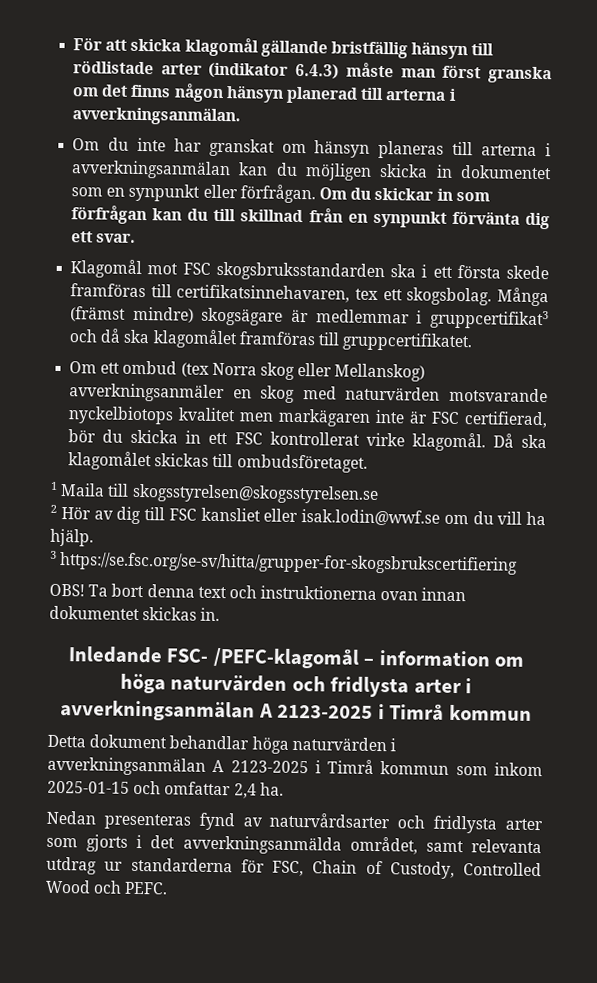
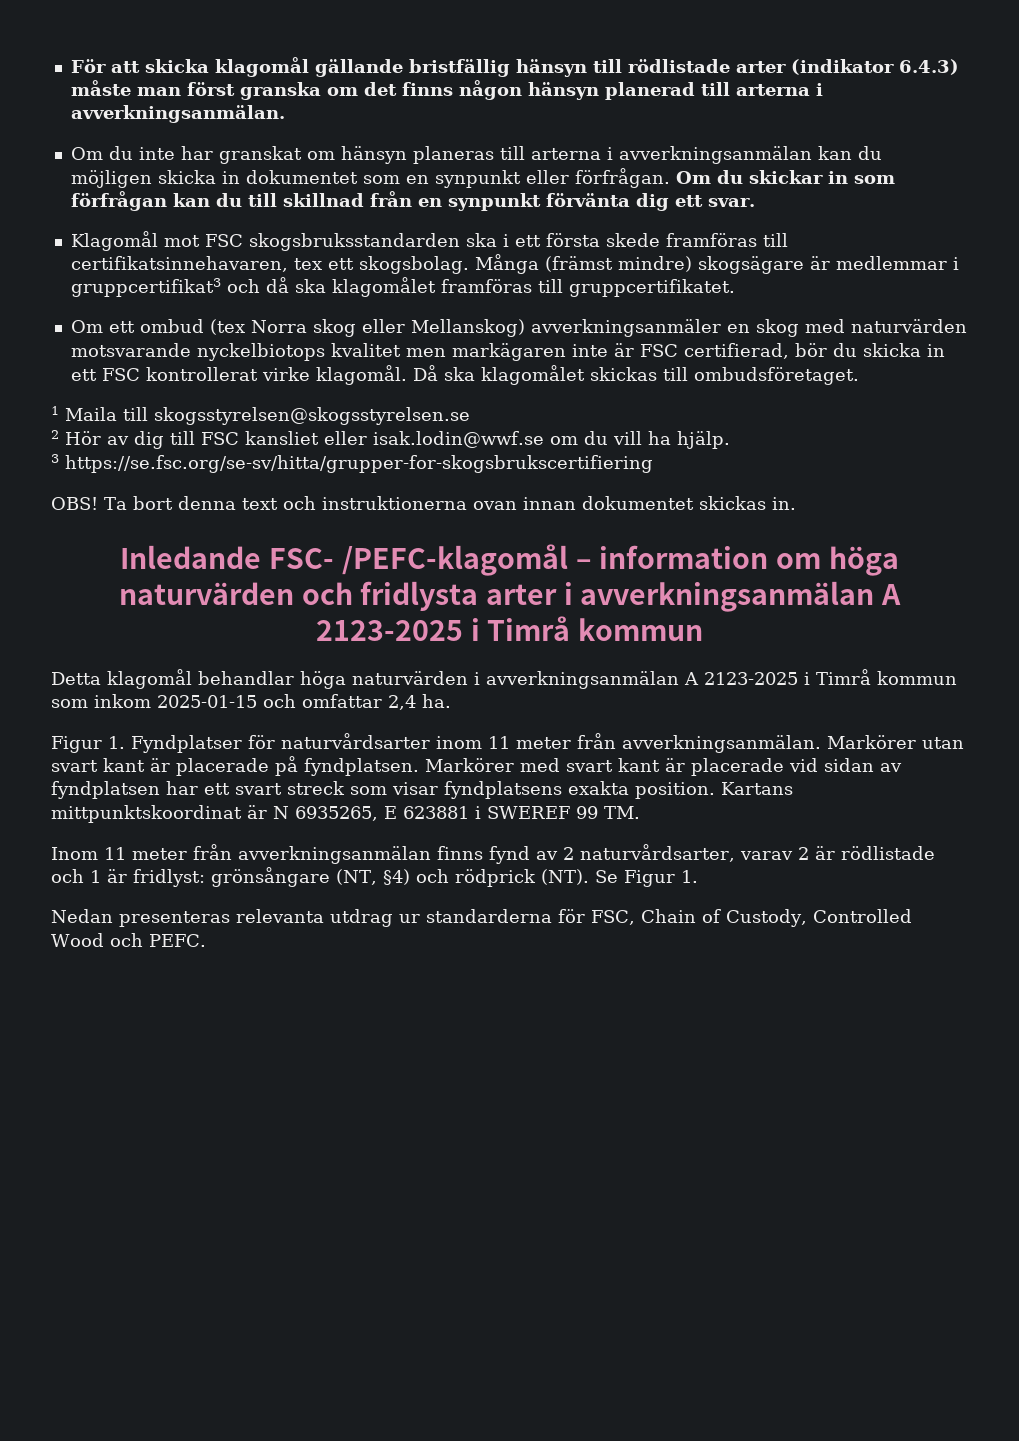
[89,734,168,749] dokument -> [107,669,192,689] klagomål
[46,810,543,834] [46,834,464,855] Nedan presenteras fynd av naturvårdsarter och fridlysta arter som gjorts i det avverkningsanmälda området, samt -> [51,733,964,753] [51,756,902,776] [51,781,793,799] [51,805,640,823] [51,844,935,864] [51,867,698,887] [51,909,230,927] Figur 1. Fyndplatser för naturvårdsarter inom 11 meter från avverkningsanmälan. Markörer utan svart kant är placerade på fyndplatsen. Markörer med svart kant är placerade vid sidan av fyndplatsen har ett svart streck som visar fyndplatsens exakta position. Kartans mittpunktskoordinat är N 6935265, E 623881 i SWEREF 99 TM. // Inom 11 meter från avverkningsanmälan finns fynd av 2 naturvårdsarter, varav 2 är rödlistade och 1 är fridlyst: grönsångare (NT, §4) och rödprick (NT). Se Figur 1. // Nedan presenteras

